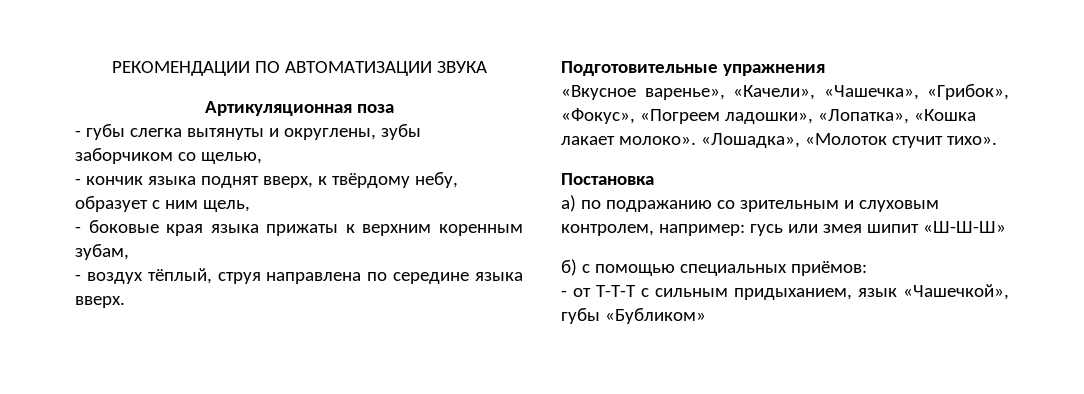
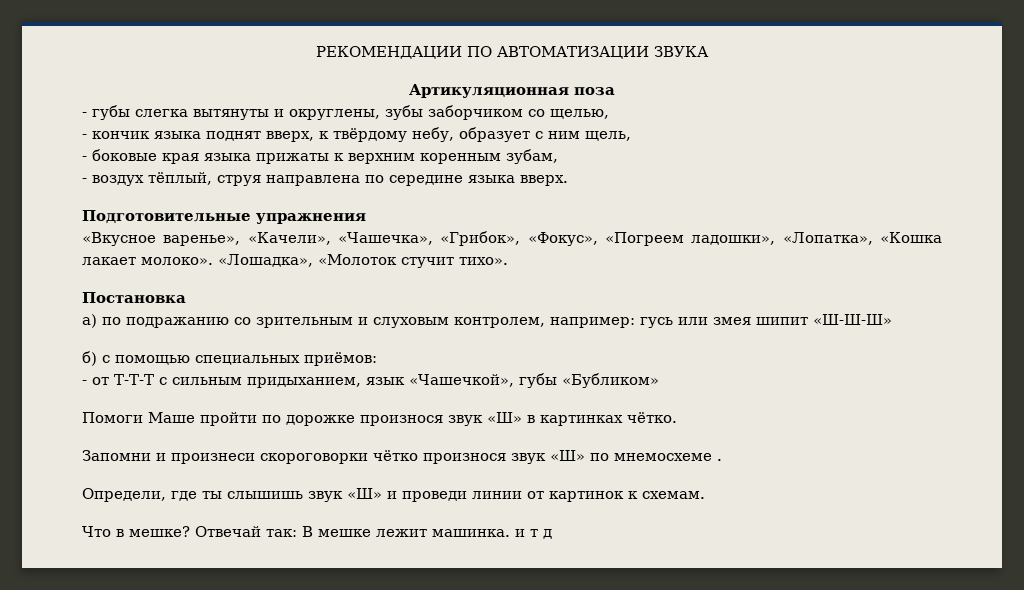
(706, 316) none -> [82,412,677,426] [82,450,722,464] [82,488,705,502] [82,526,552,539] // Помоги Маше пройти по дорожке произнося звук «Ш» в картинках чётко. // Запомни и произнеси скороговорки чётко произнося звук «Ш» по мнемосхеме . // Определи, где ты слышишь звук «Ш» и проведи линии от картинок к схемам. // Что в мешке? Отвечай так: В мешке лежит машинка. и т д

